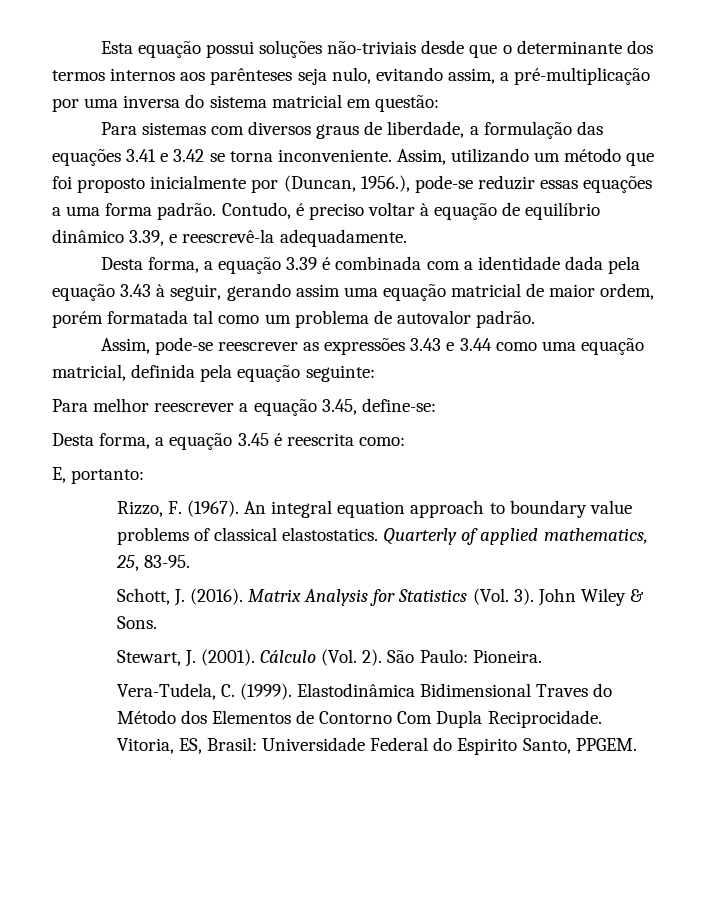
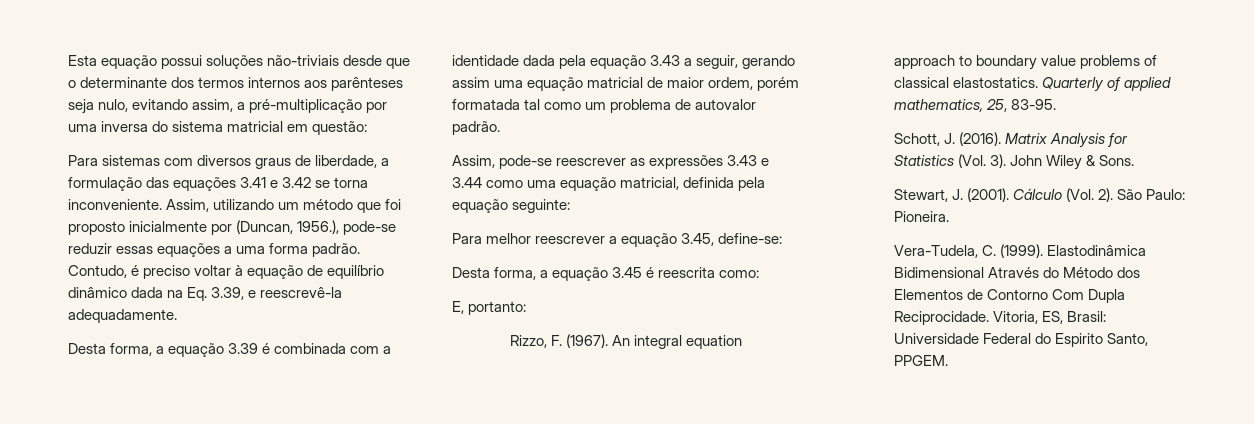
(124, 236) none -> [131,287,208,301] dada na Eq.
[156,284,166,297] à -> [684,58,693,66] a
[536,684,589,697] Traves -> [987,267,1039,278] Através

